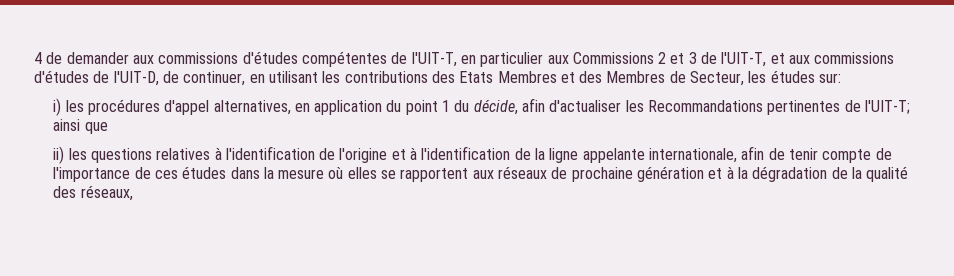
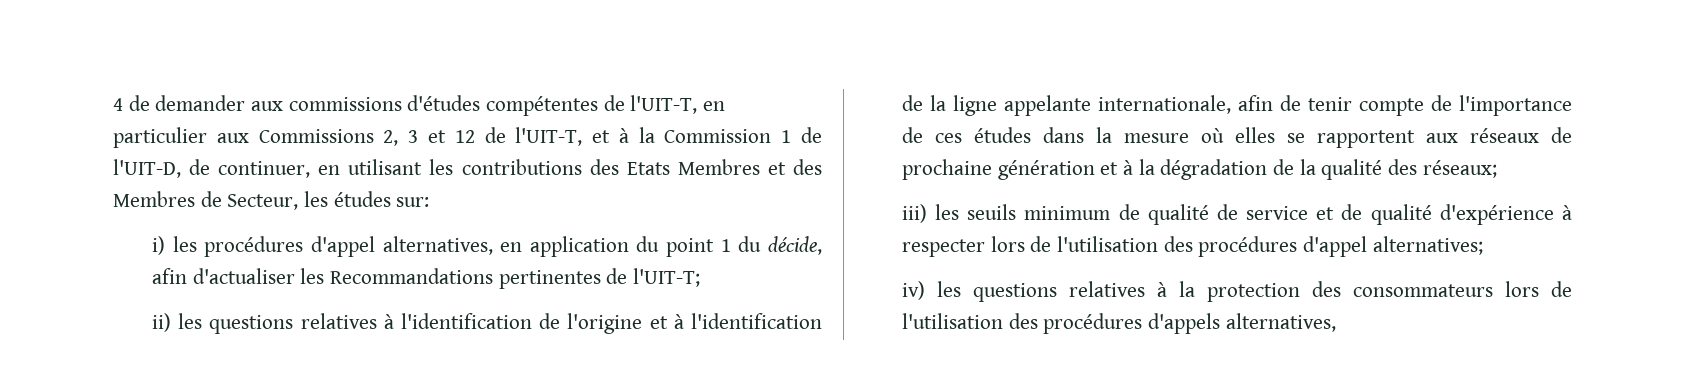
[658,52,895,67] [34,70,89,83] 2 et 3 de l'UIT-T, et aux commissions d'études -> [383,127,792,146] 2, 3 et 12 de l'UIT-T, et à la Commission 1
[53,119,108,134] ainsi que -> (700, 277) none
[80,185,133,201] réseaux, -> [1422,160,1497,178] [901,204,1572,225] [901,236,1483,257] [901,281,1573,302] [901,313,1336,334] réseaux; // iii) les seuils minimum de qualité de service et de qualité d'expérience à respecter lors de l'utilisation des procédures d'appel alternatives; // iv) les questions relatives à la protection des consommateurs lors de l'utilisation des procédures d'appels alternatives,

